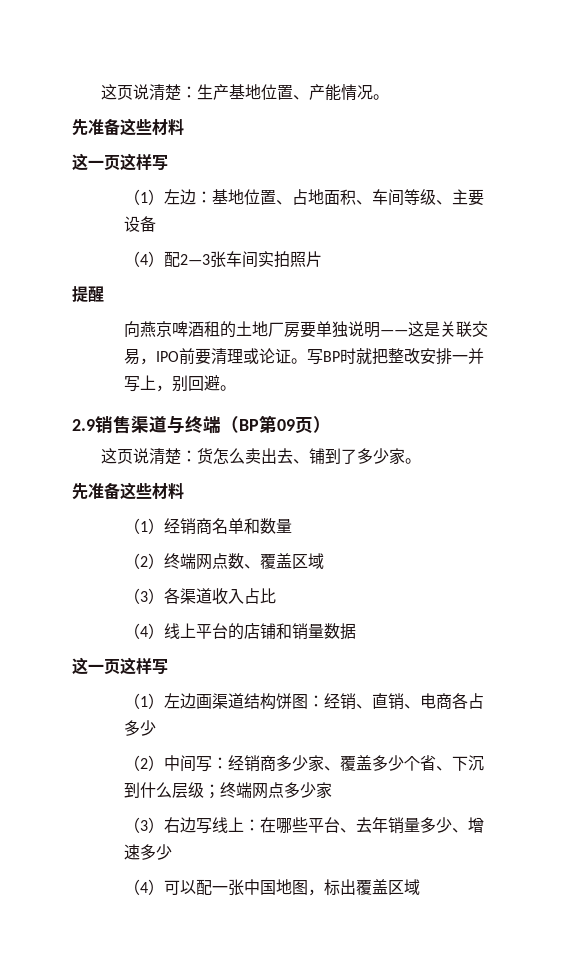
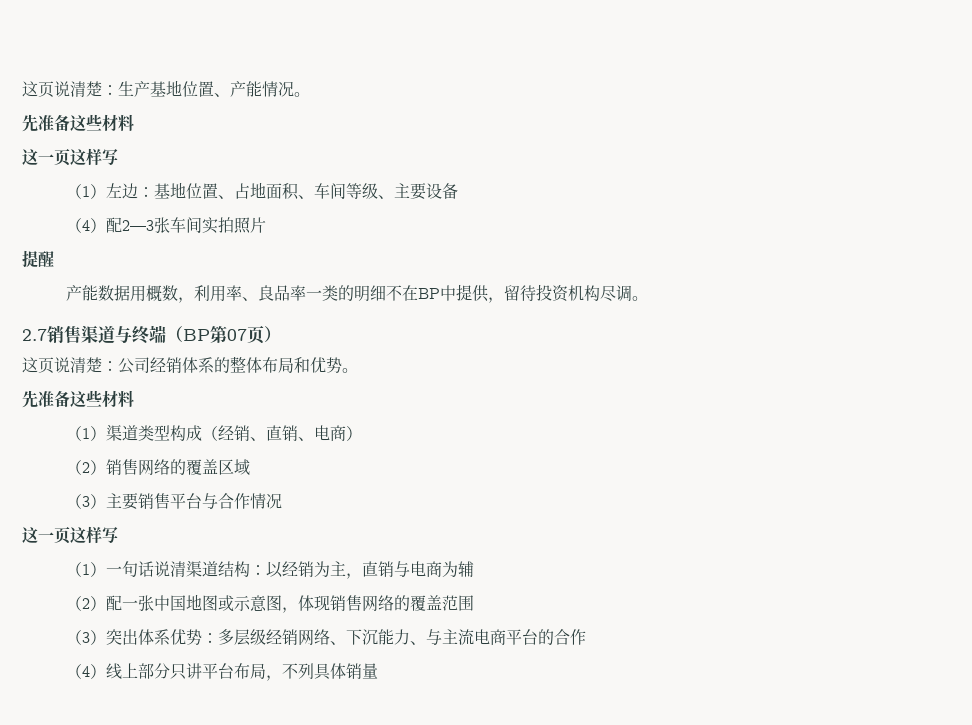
[124,321,489,338] [124,348,485,365] [124,375,237,392] [72,419,95,431] 向燕京啤酒租的土地厂房要单独说明——这是关联交易，IPO前要清理或论证。写BP时就把整改安排一并写上，别回避。 // 2.9 -> [66,284,649,303] [22,329,47,341] 产能数据用概数，利用率、良品率一类的明细不在BP中提供，留待投资机构尽调。 // 2.7
[277,419,295,431] 09 -> [227,329,247,341] 07
[196,448,405,465] 货怎么卖出去、铺到了多少家 -> [118,356,342,374] 公司经销体系的整体布局和优势
[164,518,293,535] [124,553,261,570] 经销商名单和数量 // （2）终端网点数、 -> [106,425,363,442] [66,459,187,476] 渠道类型构成（经销、直销、电商） // （2）销售网络的
[164,588,277,605] [124,623,357,640] [72,657,168,675] [124,693,485,710] [124,720,157,736] [124,755,485,772] [124,782,333,799] [124,817,485,834] [124,844,173,860] [124,879,421,896] 各渠道收入占比 // （4）线上平台的店铺和销量数据 // 这一页这样写 // （1）左边画渠道结构饼图：经销、直销、电商各占多少 // （2）中间写：经销商多少家、覆盖多少个省、下沉到什么层级；终端网点多少家 // （3）右边写线上：在哪些平台、去年销量多少、增速多少 // （4）可以配一张中国地图，标出覆盖区域 -> [106,493,283,510] [22,526,118,544] [66,561,475,579] [66,594,475,613] [66,629,587,646] [66,663,379,681] 主要销售平台与合作情况 // 这一页这样写 // （1）一句话说清渠道结构：以经销为主，直销与电商为辅 // （2）配一张中国地图或示意图，体现销售网络的覆盖范围 // （3）突出体系优势：多层级经销网络、下沉能力、与主流电商平台的合作 // （4）线上部分只讲平台布局，不列具体销量

